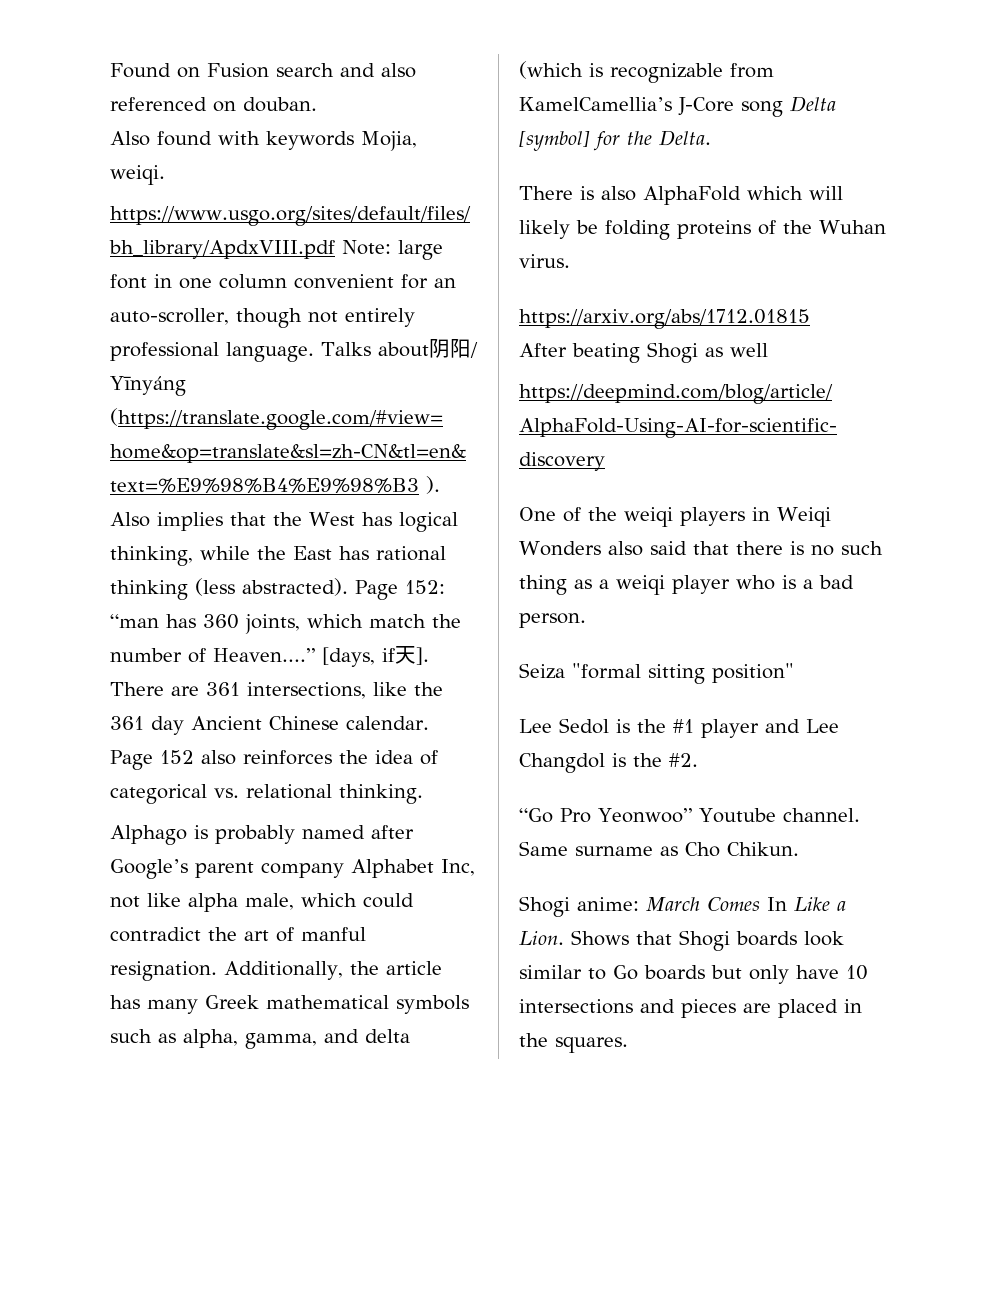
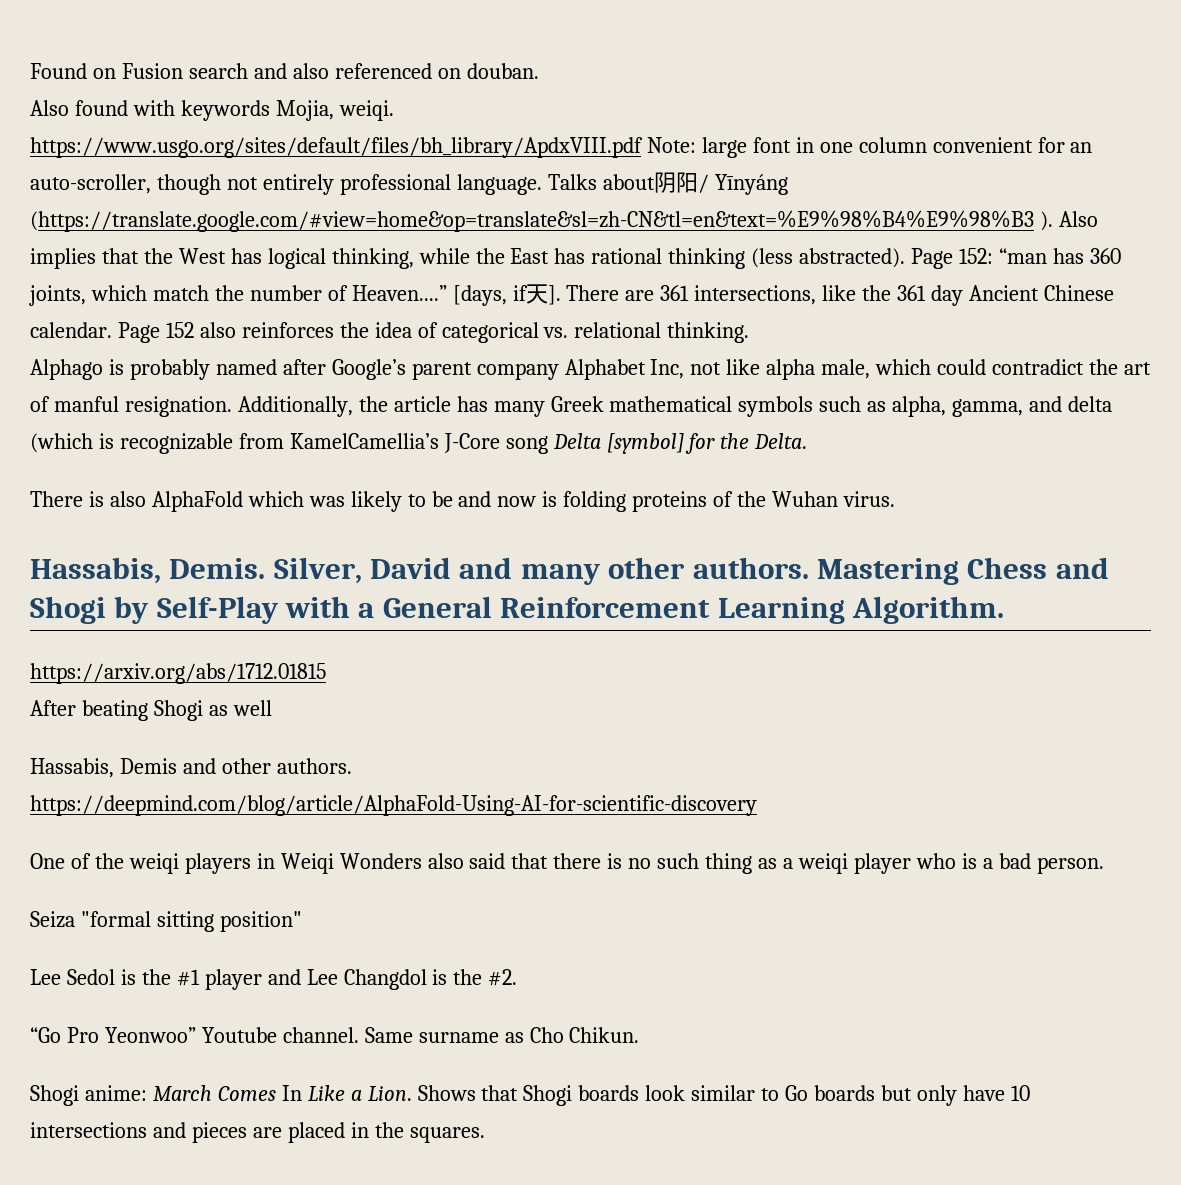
[809,186,843,200] [519,220,598,239] will likely be -> [308,491,558,512] was likely to be and now is
(570, 261) none -> [30,557,1109,585] [30,596,1004,624] // Hassabis, Demis. Silver, David and many other authors. Mastering Chess and Shogi by Self-Play with a General Reinforcement Learning Algorithm.
(768, 350) none -> [30,758,352,778] // Hassabis, Demis and other authors.

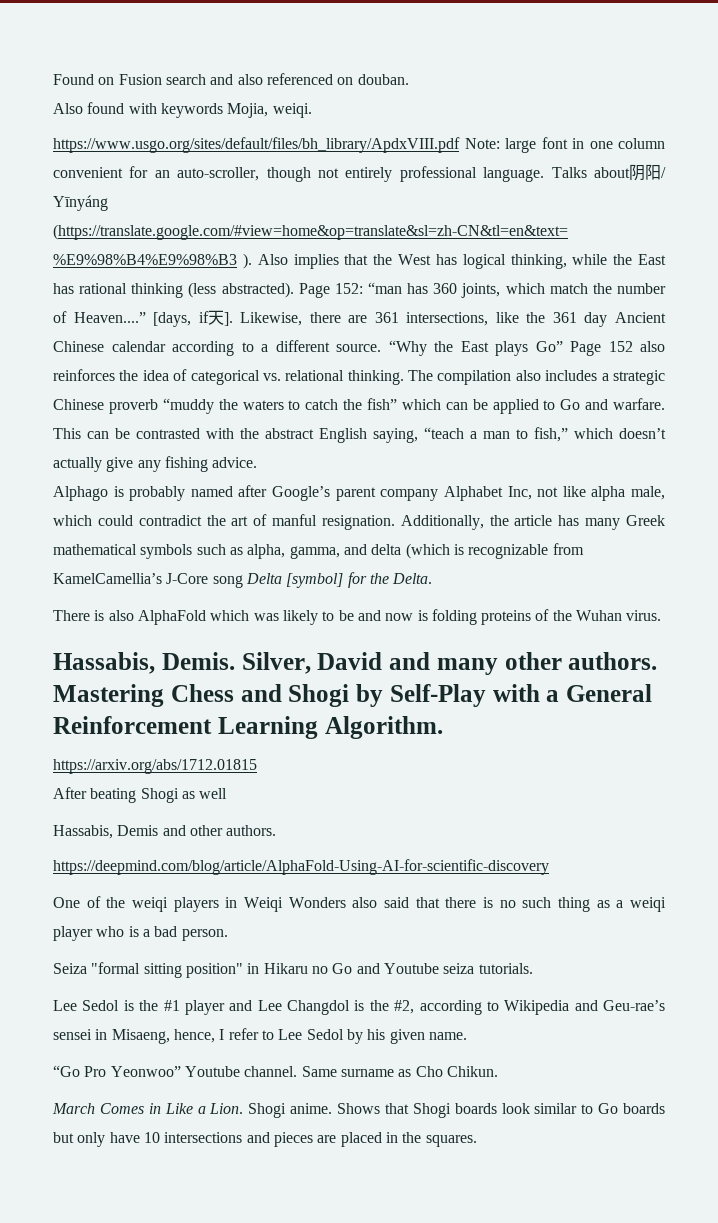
[566,285,620,301] There -> [240,312,341,326] Likewise, there
[30,322,112,338] calendar. -> [111,340,563,356] calendar according to a different source. “Why the East plays Go”
(750, 332) none -> [408,370,666,385] [53,398,665,414] [53,427,666,443] [53,456,258,472] The compilation also includes a strategic Chinese proverb “muddy the waters to catch the fish” which can be applied to Go and warfare. This can be contrasted with the abstract English saying, “teach a man to fish,” which doesn’t actually give any fishing advice.
(302, 921) none -> [247,963,533,974] in Hikaru no Go and Youtube seiza tutorials.
[488,969,518,986] #2. -> [394,1000,665,1015] [53,1028,467,1044] #2, according to Wikipedia and Geu-rae’s sensei in Misaeng, hence, I refer to Lee Sedol by his given name.
[30,1085,147,1106] Shogi anime: -> (498, 1071) none
[281,1085,302,1101] In -> [148,1103,161,1114] in
(412, 1093) none -> [248,1103,333,1118] Shogi anime.

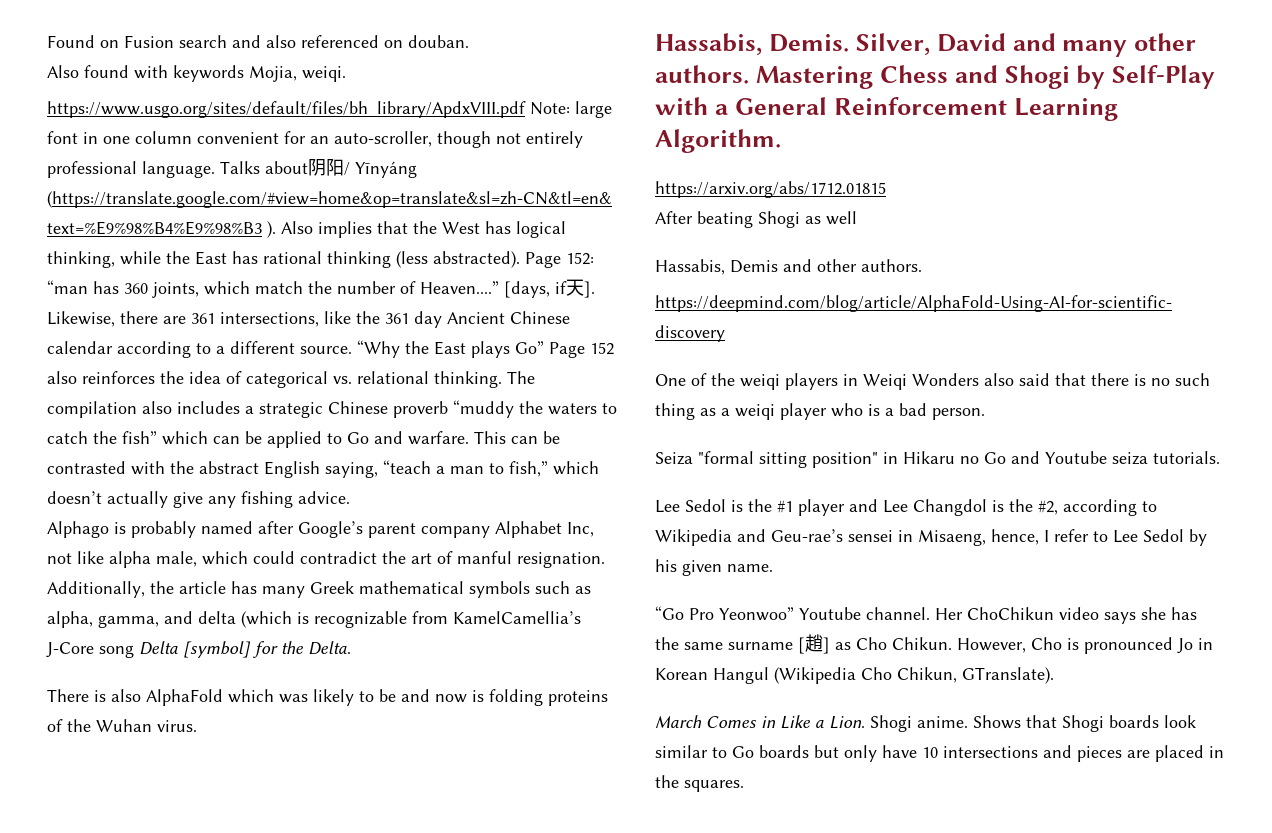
[301,1066,498,1077] Same surname as Cho Chikun. -> [935,607,1197,624] [655,634,1213,654] [655,667,1054,684] Her ChoChikun video says she has the same surname [趙] as Cho Chikun. However, Cho is pronounced Jo in Korean Hangul (Wikipedia Cho Chikun, GTranslate).

